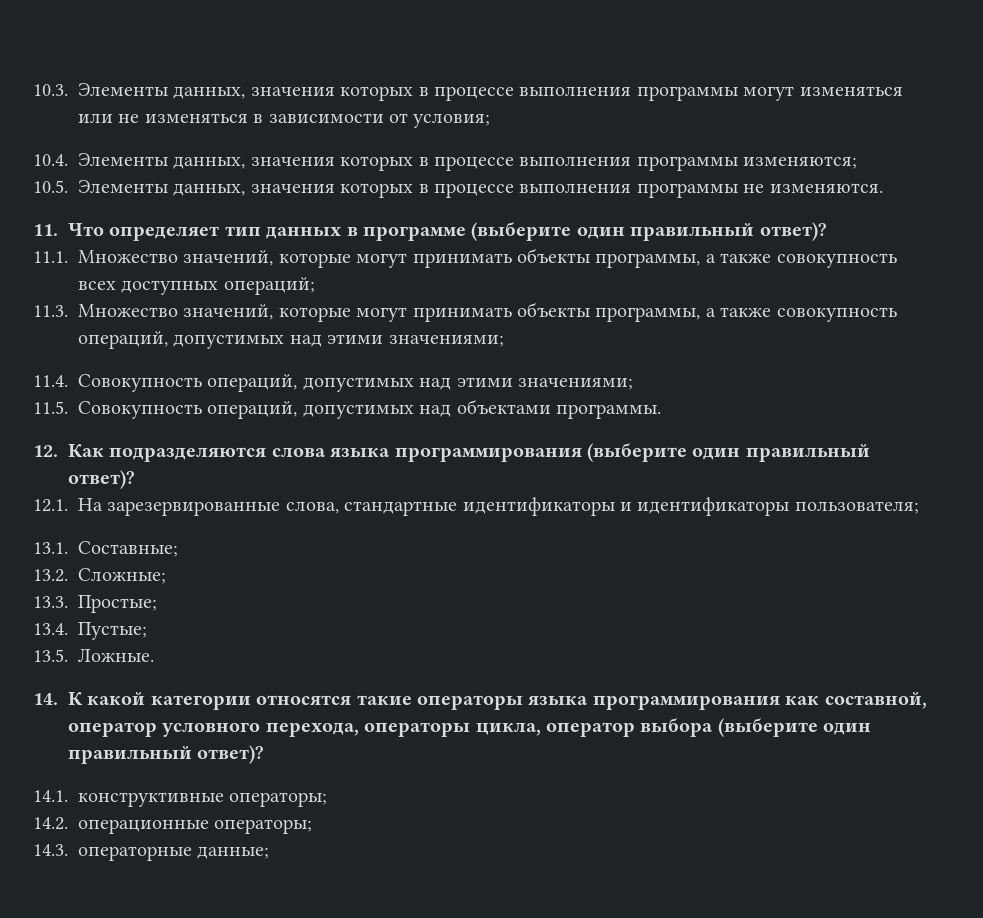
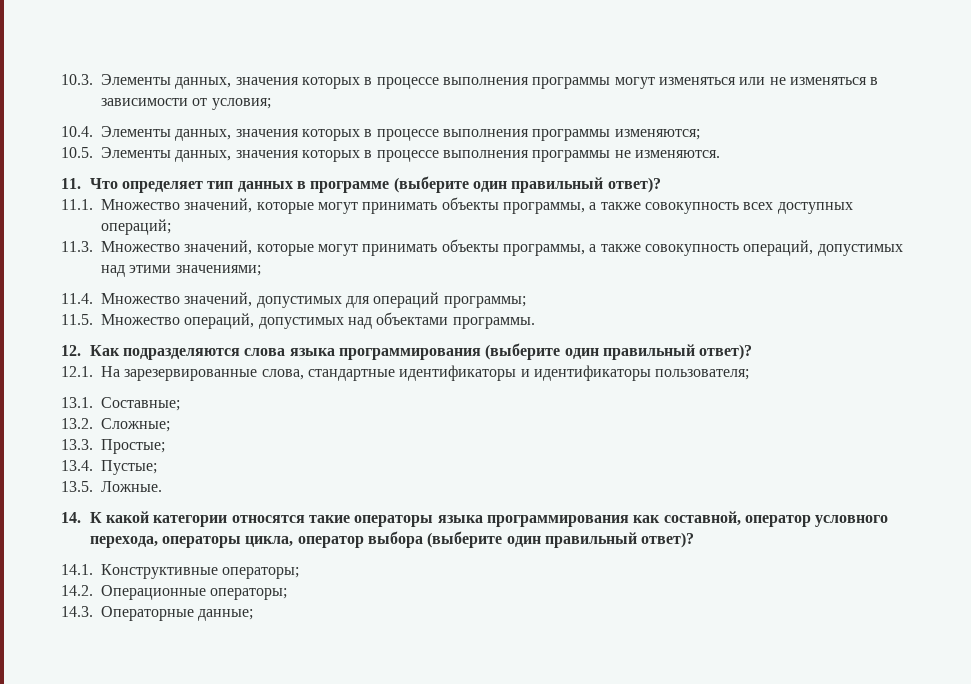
[78,374,633,392] Совокупность операций, допустимых над этими значениями; -> [101,292,526,308] Множество значений, допустимых для операций программы;
[78,401,202,419] Совокупность -> [101,314,180,325] Множество
[78,792,224,807] конструктивные -> [101,564,218,579] Конструктивные
[78,819,209,834] операционные -> [101,585,206,600] Операционные
[78,846,192,861] операторные -> [101,606,194,621] Операторные

